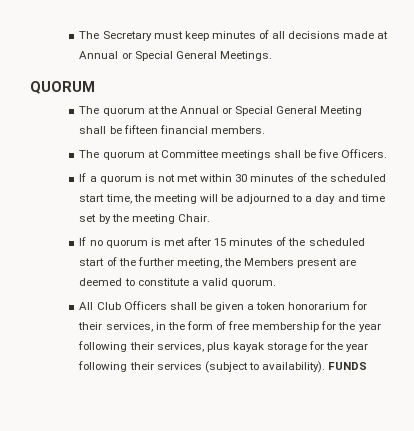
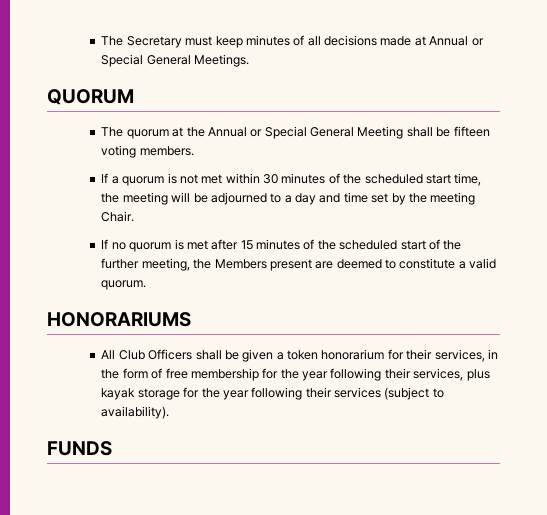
[159,125,208,134] financial -> [101,145,137,158] voting
[79,149,388,160] // The quorum at Committee meetings shall be five Officers. -> (194, 151) none
(276, 283) none -> [47,312,191,327] // HONORARIUMS
(325, 367) none -> (170, 412) //

